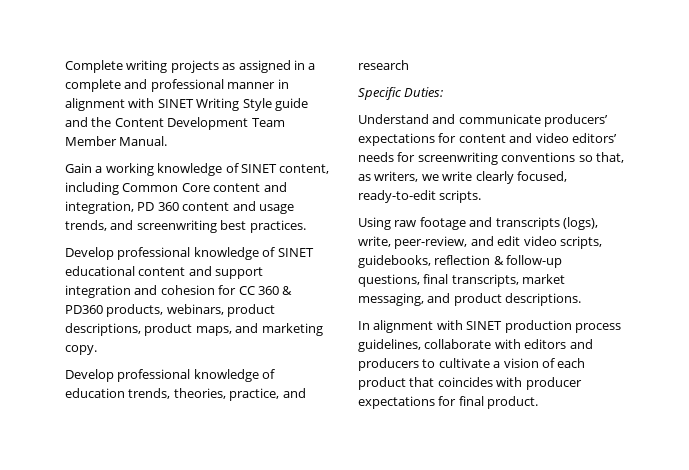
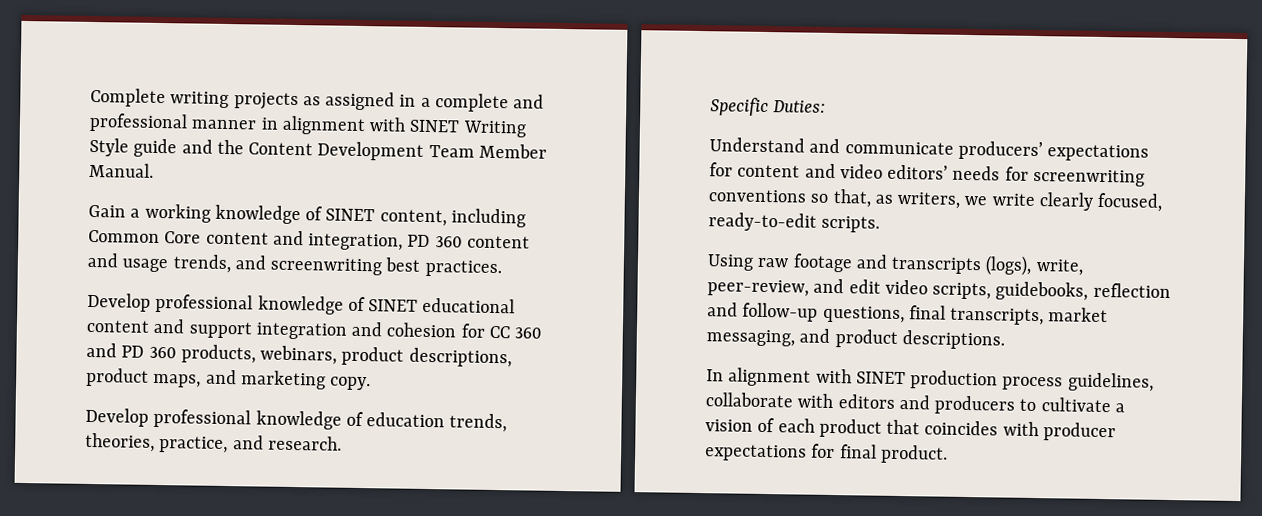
[282,286,293,295] [65,305,103,314] & PD360 -> [86,342,177,359] and PD 360
[358,60,409,70] research -> [267,435,342,451] research.
[493,256,504,265] & -> [707,302,738,317] and

